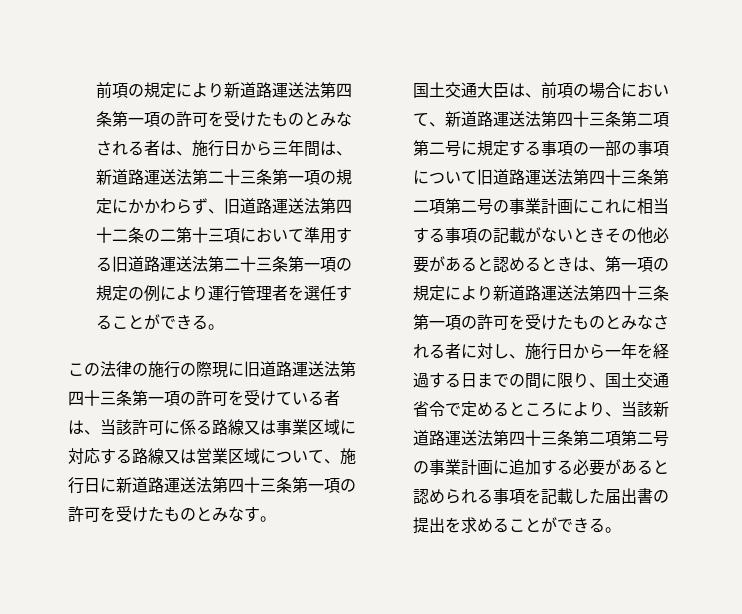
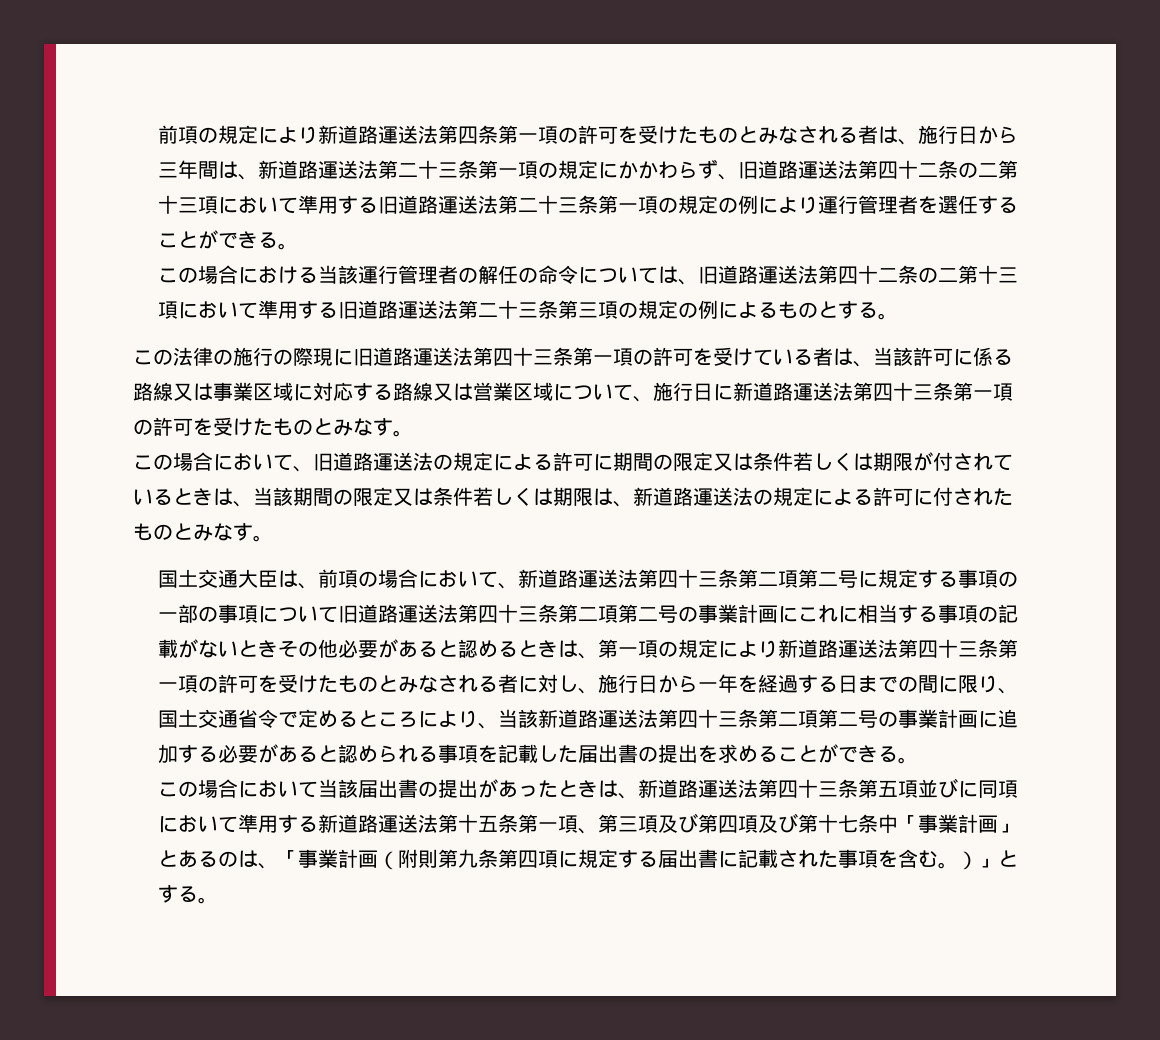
(225, 327) none -> [157,265,1018,285] [157,300,898,320] // この場合における当該運行管理者の解任の命令については、旧道路運送法第四十二条の二第十三項において準用する旧道路運送法第二十三条第三項の規定の例によるものとする。
(276, 519) none -> [133,452,1013,472] [133,487,1013,507] [133,523,273,542] // この場合において、旧道路運送法の規定による許可に期間の限定又は条件若しくは期限が付されているときは、当該期間の限定又は条件若しくは期限は、新道路運送法の規定による許可に付されたものとみなす。
(622, 530) none -> [157,778,1018,799] [157,813,1018,834] [157,849,1018,870] [157,885,218,904] // この場合において当該届出書の提出があったときは、新道路運送法第四十三条第五項並びに同項において準用する新道路運送法第十五条第一項、第三項及び第四項及び第十七条中「事業計画」とあるのは、「事業計画（附則第九条第四項に規定する届出書に記載された事項を含む。）」とする。

